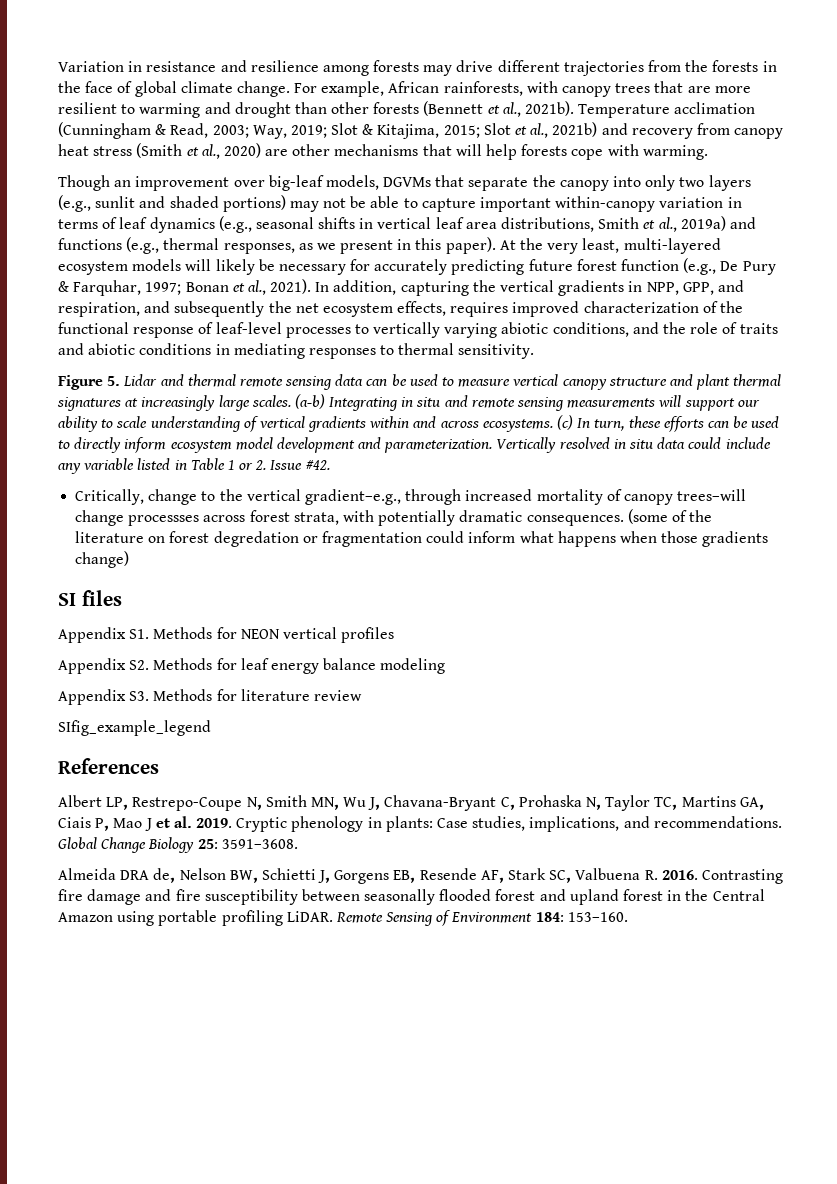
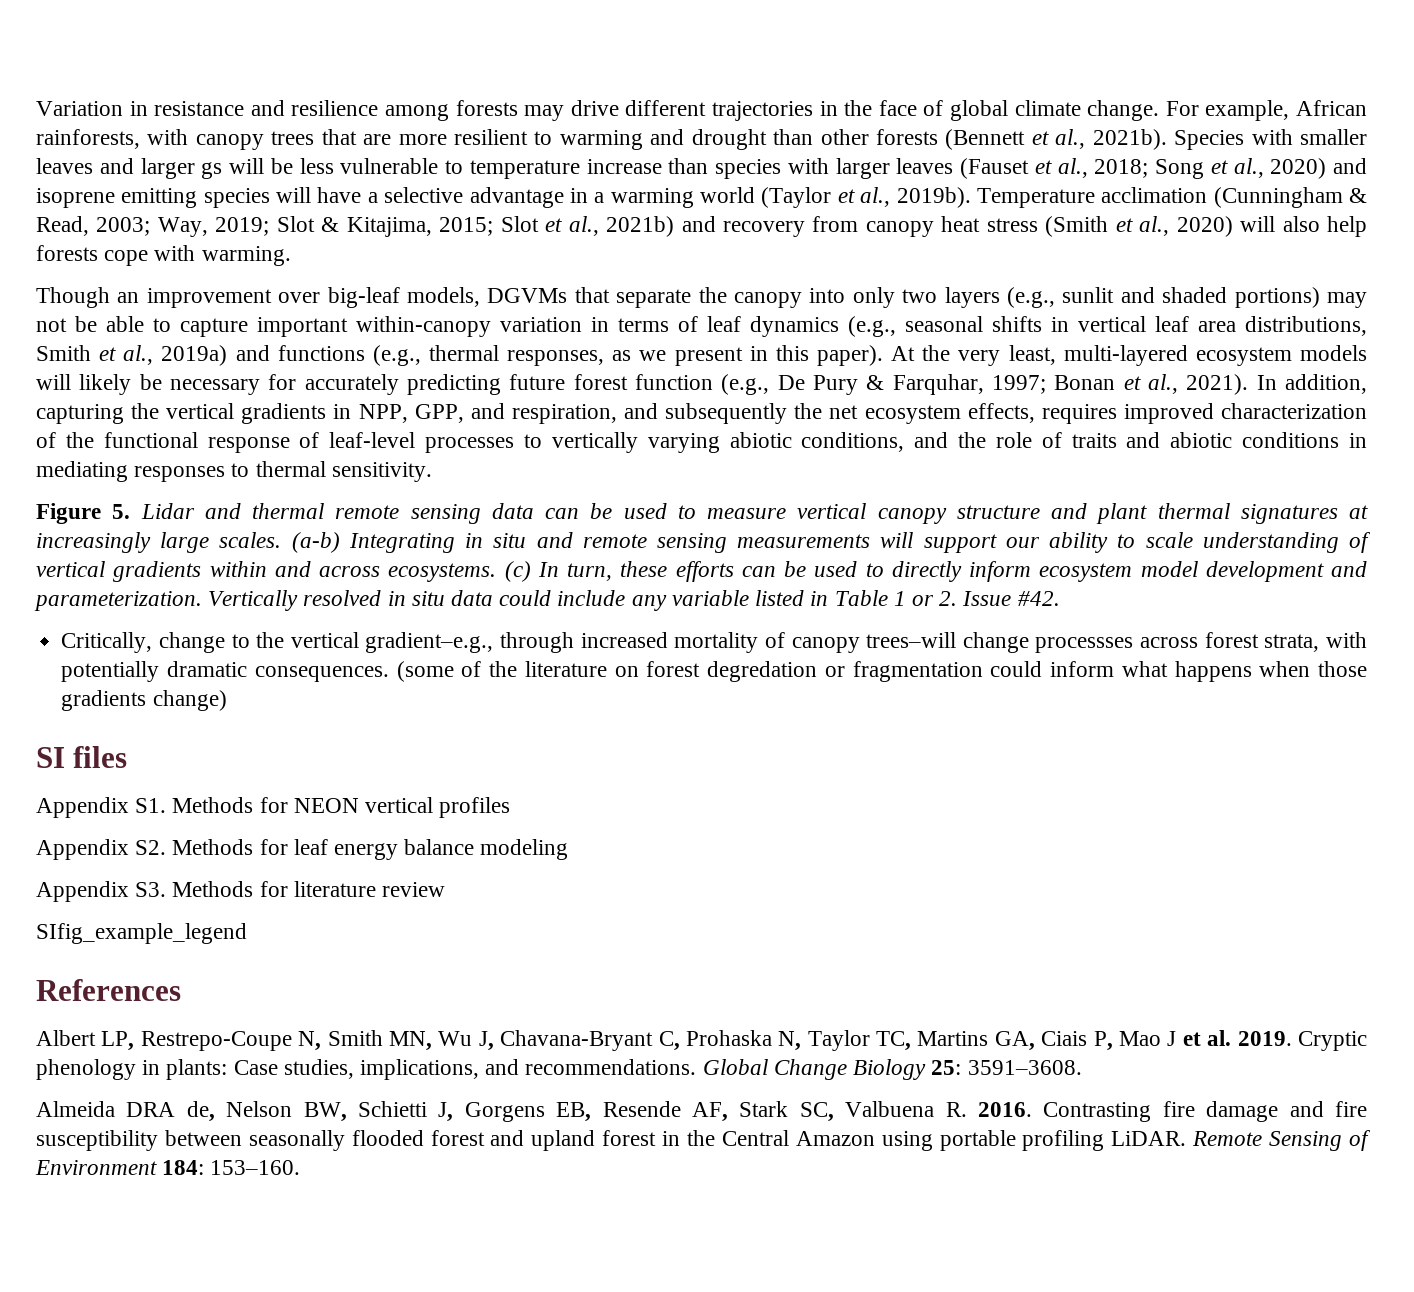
[648,60,759,72] from the forests -> (814, 111) none
(575, 108) none -> [1174,129,1367,150] [36,158,1367,179] [36,187,971,208] Species with smaller leaves and larger gs will be less vulnerable to temperature increase than species with larger leaves (Fauset et al., 2018; Song et al., 2020) and isoprene emitting species will have a selective advantage in a warming world (Taylor et al., 2019b).
[265,144,482,156] are other mechanisms that will -> [1240,216,1320,232] will also

